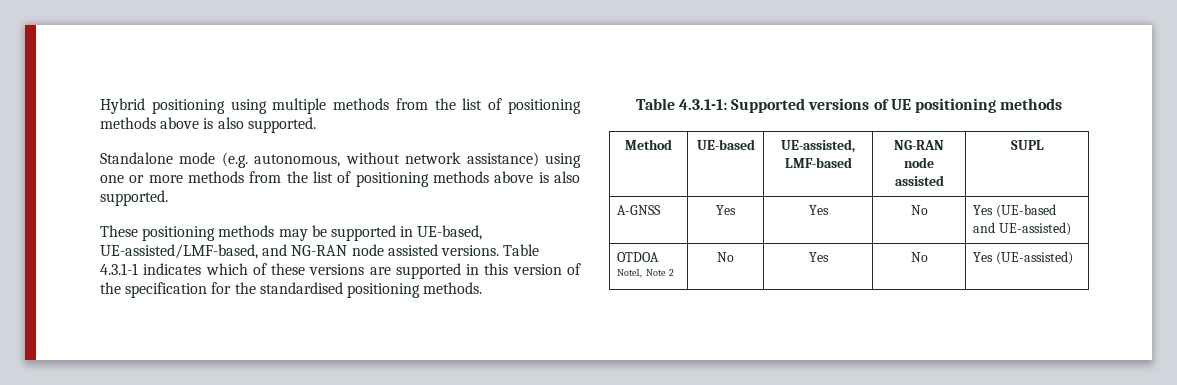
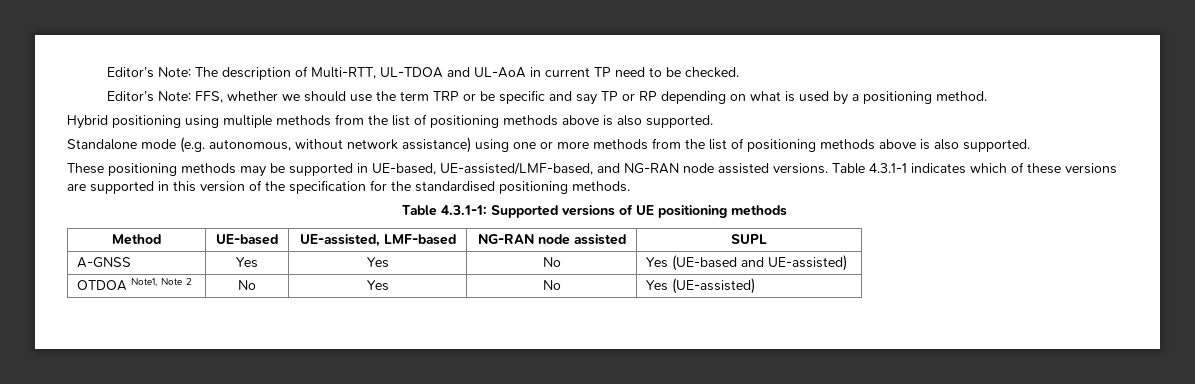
(100, 106) none -> [106,66,739,80] [106,90,987,105] Editor’s Note: The description of Multi-RTT, UL-TDOA and UL-AoA in current TP need to be checked. // Editor’s Note: FFS, whether we should use the term TRP or be specific and say TP or RP depending on what is used by a positioning method. //

